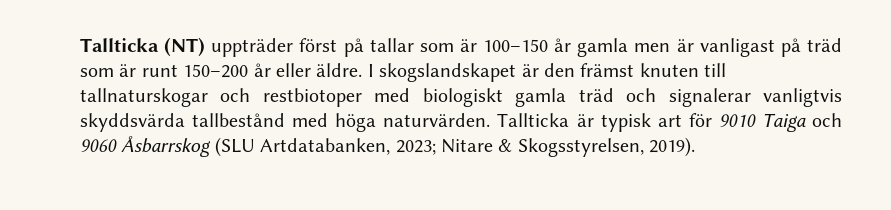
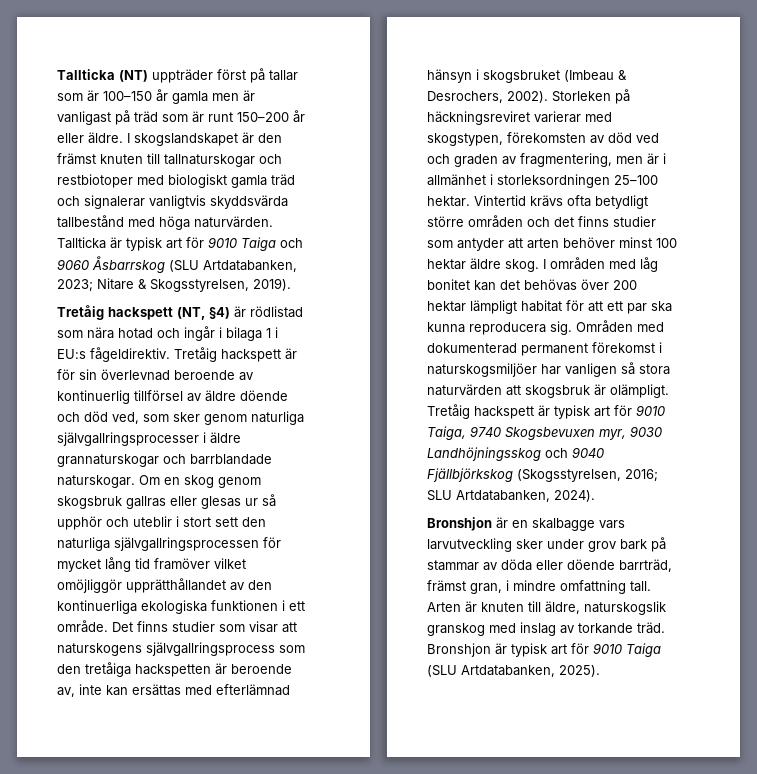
(696, 147) none -> [57,305,303,320] [57,326,278,341] [57,347,297,362] [57,369,253,381] [57,390,288,404] [57,411,304,425] [57,432,241,446] [57,454,272,467] [57,475,261,488] [57,494,276,509] [57,516,266,530] [57,537,281,551] [57,557,246,572] [57,578,272,593] [57,600,305,614] [57,620,297,633] [57,642,305,656] [57,662,292,677] [57,684,290,697] [427,69,627,83] [427,89,630,104] [427,111,612,125] [427,132,659,146] [427,153,666,167] [427,174,658,188] [427,195,648,209] [427,215,656,228] [427,237,677,251] [427,257,658,272] [427,279,637,291] [427,300,672,314] [427,320,664,335] [427,342,662,356] [427,362,670,377] [427,384,669,398] [427,404,666,419] [427,426,663,440] [427,447,605,461] [427,468,658,482] [427,490,595,502] [427,517,625,531] [427,537,666,552] [427,559,672,572] [427,580,651,594] [427,601,666,615] [427,622,665,636] [427,643,661,657] [427,665,600,677] // Tretåig hackspett (NT, §4) är rödlistad som nära hotad och ingår i bilaga 1 i EU:s fågeldirektiv. Tretåig hackspett är för sin överlevnad beroende av kontinuerlig tillförsel av äldre döende och död ved, som sker genom naturliga självgallringsprocesser i äldre grannaturskogar och barrblandade naturskogar. Om en skog genom skogsbruk gallras eller glesas ur så upphör och uteblir i stort sett den naturliga självgallringsprocessen för mycket lång tid framöver vilket omöjliggör upprätthållandet av den kontinuerliga ekologiska funktionen i ett område. Det finns studier som visar att naturskogens självgallringsprocess som den tretåiga hackspetten är beroende av, inte kan ersättas med efterlämnad hänsyn i skogsbruket (Imbeau & Desrochers, 2002). Storleken på häckningsreviret varierar med skogstypen, förekomsten av död ved och graden av fragmentering, men är i allmänhet i storleksordningen 25–100 hektar. Vintertid krävs ofta betydligt större områden och det finns studier som antyder att arten behöver minst 100 hektar äldre skog. I områden med låg bonitet kan det behövas över 200 hektar lämpligt habitat för att ett par ska kunna reproducera sig. Områden med dokumenterad permanent förekomst i naturskogsmiljöer har vanligen så stora naturvärden att skogsbruk är olämpligt. Tretåig hackspett är typisk art för 9010 Taiga, 9740 Skogsbevuxen myr, 9030 Landhöjningsskog och 9040 Fjällbjörkskog (Skogsstyrelsen, 2016; SLU Artdatabanken, 2024). // Bronshjon är en skalbagge vars larvutveckling sker under grov bark på stammar av döda eller döende barrträd, främst gran, i mindre omfattning tall. Arten är knuten till äldre, naturskogslik granskog med inslag av torkande träd. Bronshjon är typisk art för 9010 Taiga (SLU Artdatabanken, 2025).

